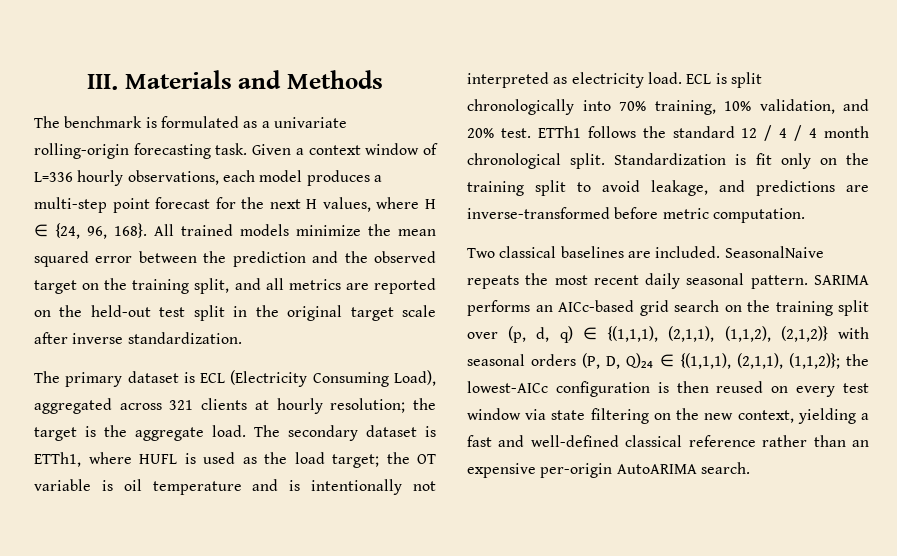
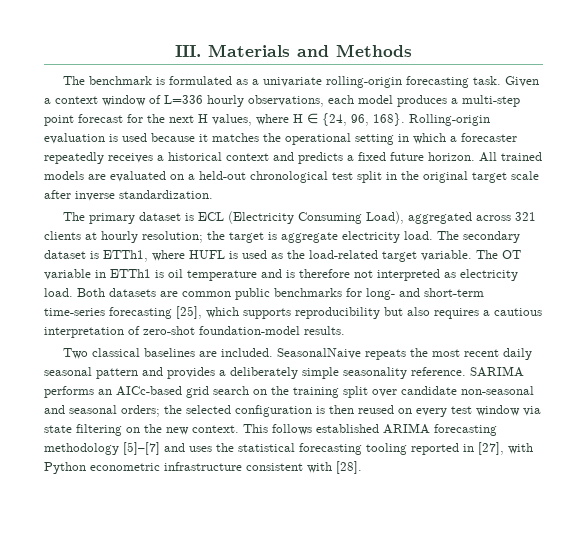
[154,224,436,236] [34,251,436,267] [34,278,436,294] [34,305,151,317] All trained models minimize the mean squared error between the prediction and the observed target on the training split, and all metrics are reported on the held-out -> [409,114,490,126] [44,133,517,145] [44,152,542,164] [44,171,328,183] Rolling-origin evaluation is used because it matches the operational setting in which a forecaster repeatedly receives a historical context and predicts a fixed future horizon. All trained models are evaluated on a held-out chronological
[104,425,204,441] the aggregate -> [281,231,400,243] aggregate electricity
[294,452,436,468] [34,479,91,491] load target; the OT variable -> [309,250,521,262] [44,269,151,280] load-related target variable. The OT variable in ETTh1
[311,479,403,495] intentionally -> [299,269,350,278] therefore
[686,72,762,88] [467,99,869,115] [467,125,870,141] [467,153,870,169] [467,180,869,196] [467,207,805,223] ECL is split chronologically into 70% training, 10% validation, and 20% test. ETTh1 follows the standard 12 / 4 / 4 month chronological split. Standardization is fit only on the training split to avoid leakage, and predictions are inverse-transformed before metric computation. -> [77,288,484,300] [44,306,542,319] [44,326,345,338] Both datasets are common public benchmarks for long- and short-term time-series forecasting [25], which supports reproducibility but also requires a cautious interpretation of zero-shot foundation-model results.
[750,275,808,289] pattern. -> [96,367,466,379] pattern and provides a deliberately simple seasonality reference.
[508,326,869,343] [467,353,869,369] [467,381,548,393] (p, d, q) ∈ {(1,1,1), (2,1,1), (1,1,2), (2,1,2)} with seasonal orders (P, D, Q)₂₄ ∈ {(1,1,1), (2,1,1), (1,1,2)}; the lowest-AICc -> [401,386,534,395] [44,405,231,417] candidate non-seasonal and seasonal orders; the selected
[737,408,869,424] [467,435,869,447] [467,462,750,478] context, yielding a fast and well-defined classical reference rather than an expensive per-origin AutoARIMA search. -> [192,423,497,436] [44,442,533,455] [44,461,362,474] context. This follows established ARIMA forecasting methodology [5]–[7] and uses the statistical forecasting tooling reported in [27], with Python econometric infrastructure consistent with [28].

